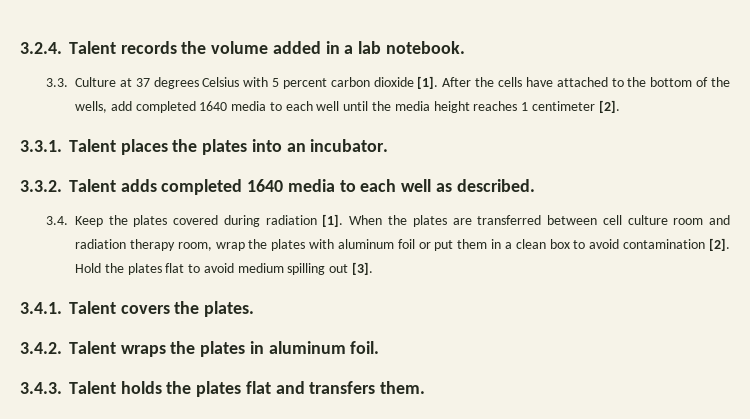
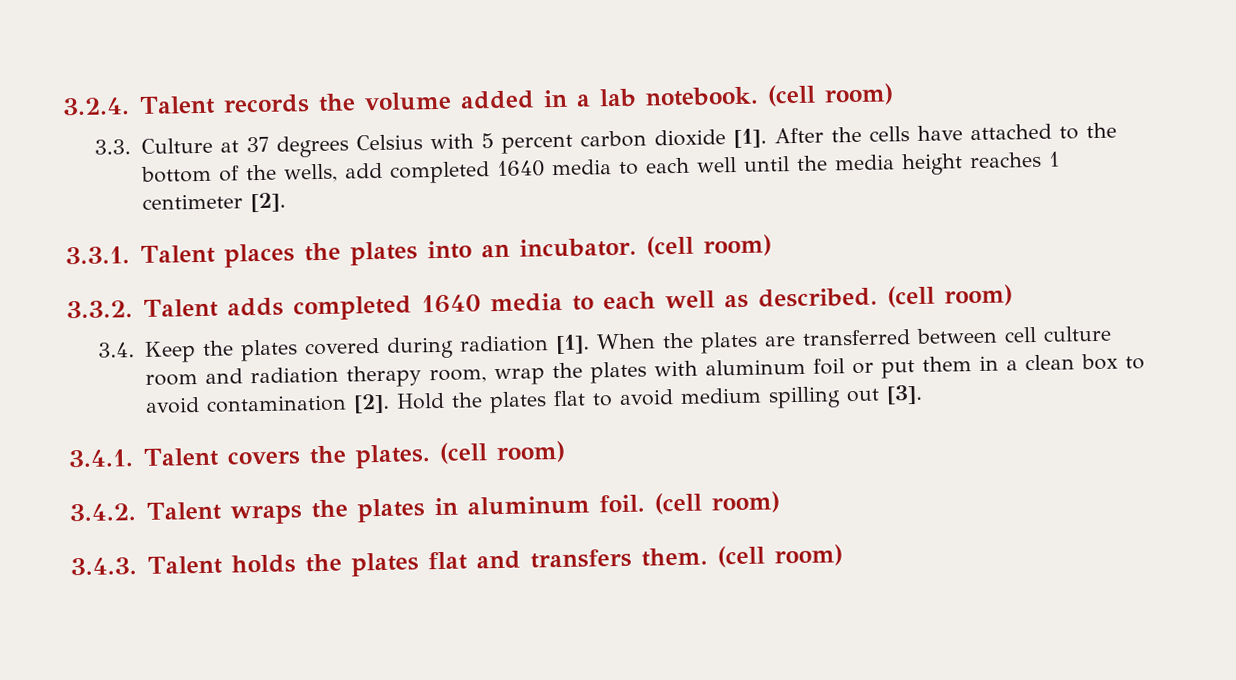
(465, 47) none -> [766,83,894,107] (cell room)
(389, 145) none -> [645,234,772,258] (cell room)
(535, 185) none -> [886,284,1013,308] (cell room)
(255, 309) none -> [438,440,566,465] (cell room)
(380, 347) none -> [653,491,780,515] (cell room)
(426, 387) none -> [716,544,843,568] (cell room)

